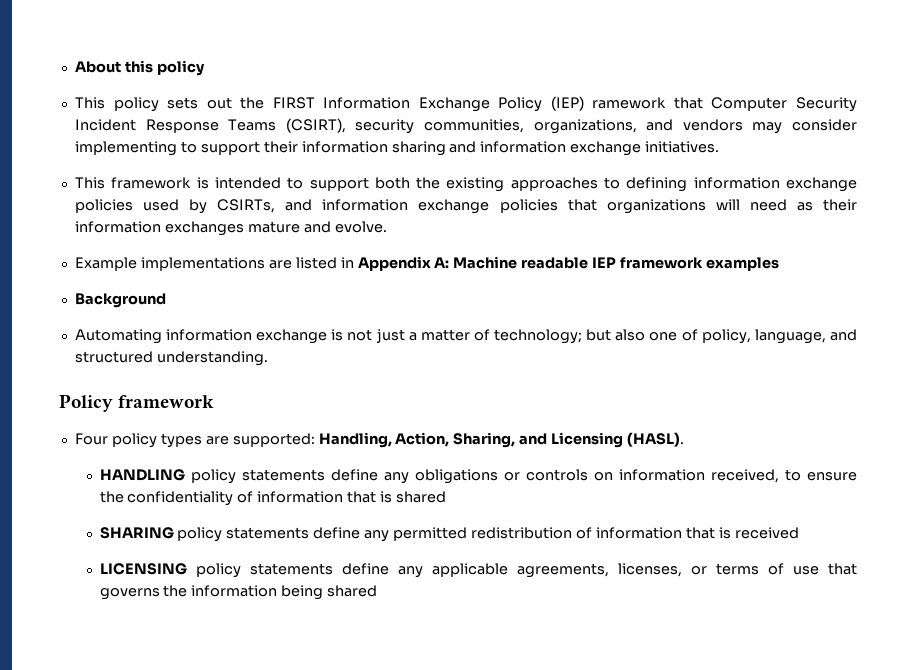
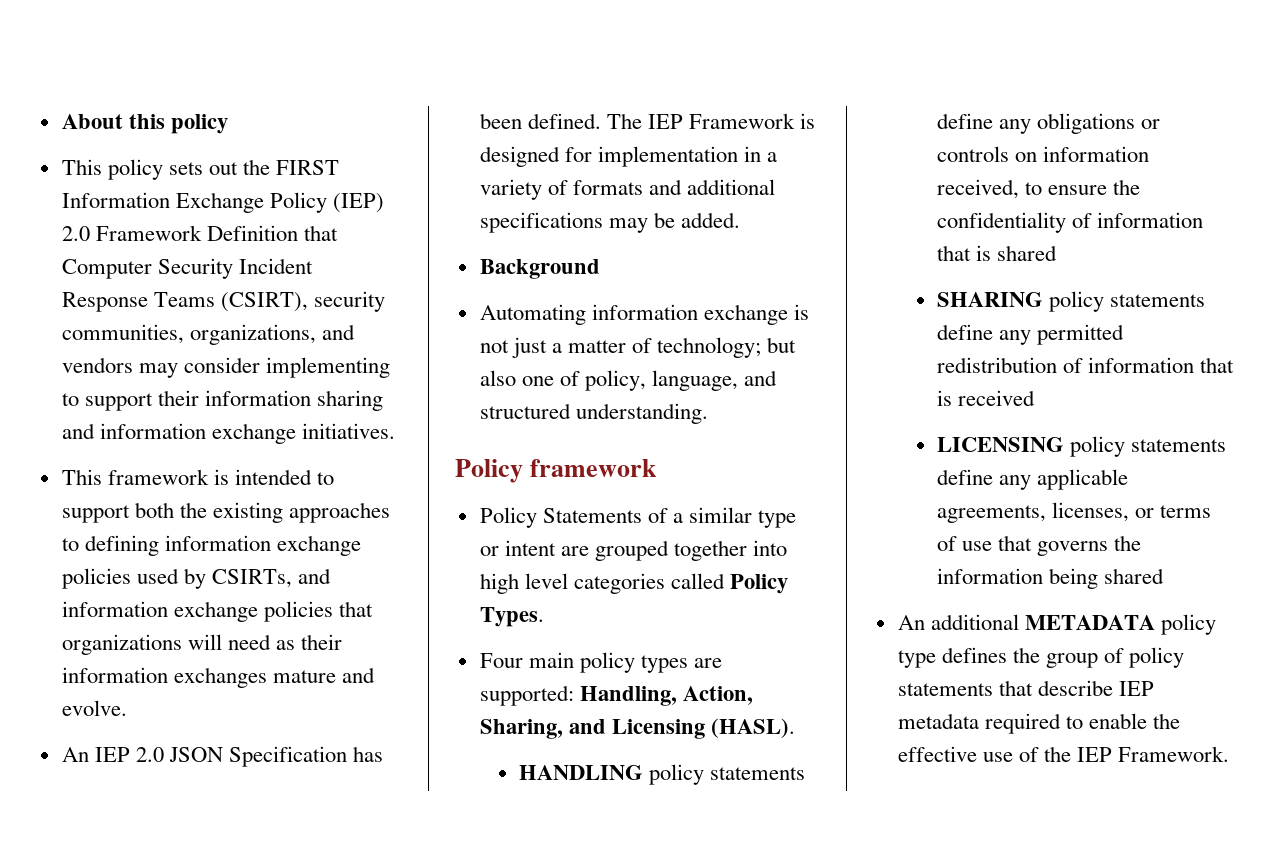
[592,97,667,109] ramework -> [61,225,298,241] 2.0 Framework Definition
[74,256,780,271] Example implementations are listed in Appendix A: Machine readable IEP framework examples -> [61,746,384,767] [479,113,816,129] [479,146,778,167] [479,179,776,200] [479,212,740,233] An IEP 2.0 JSON Specification has been defined. The IEP Framework is designed for implementation in a variety of formats and additional specifications may be added.
(215, 401) none -> [479,507,797,528] [479,540,788,561] [479,573,789,594] [479,607,544,627] // Policy Statements of a similar type or intent are grouped together into high level categories called Policy Types.
(108, 439) none -> [528,652,574,668] main
(378, 591) none -> [897,614,1216,635] [897,647,1185,668] [897,680,1154,696] [897,713,1181,734] [897,746,1230,762] // An additional METADATA policy type defines the group of policy statements that describe IEP metadata required to enable the effective use of the IEP Framework.

